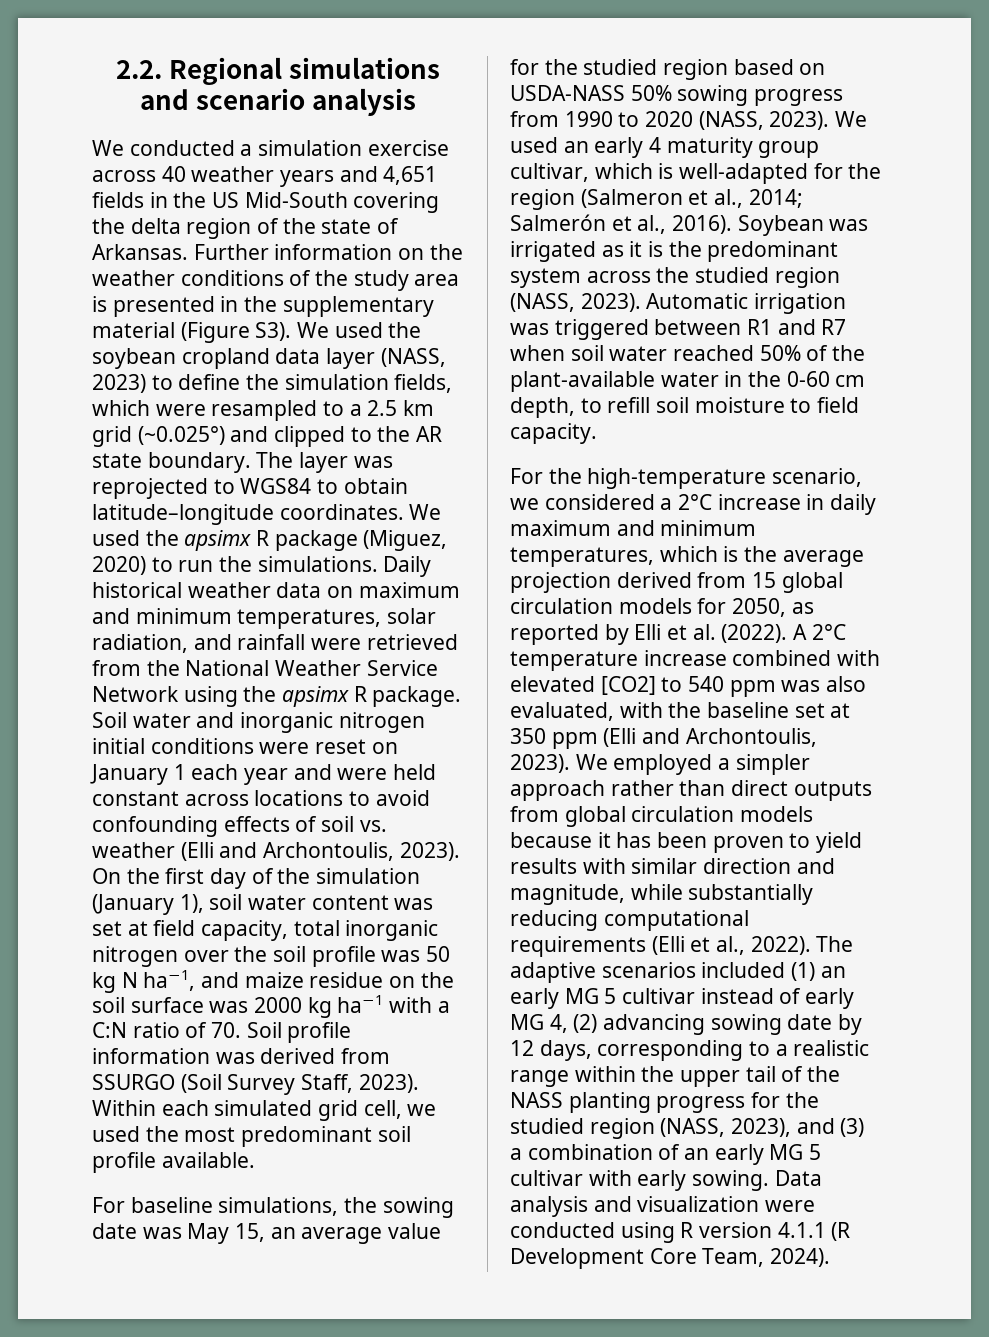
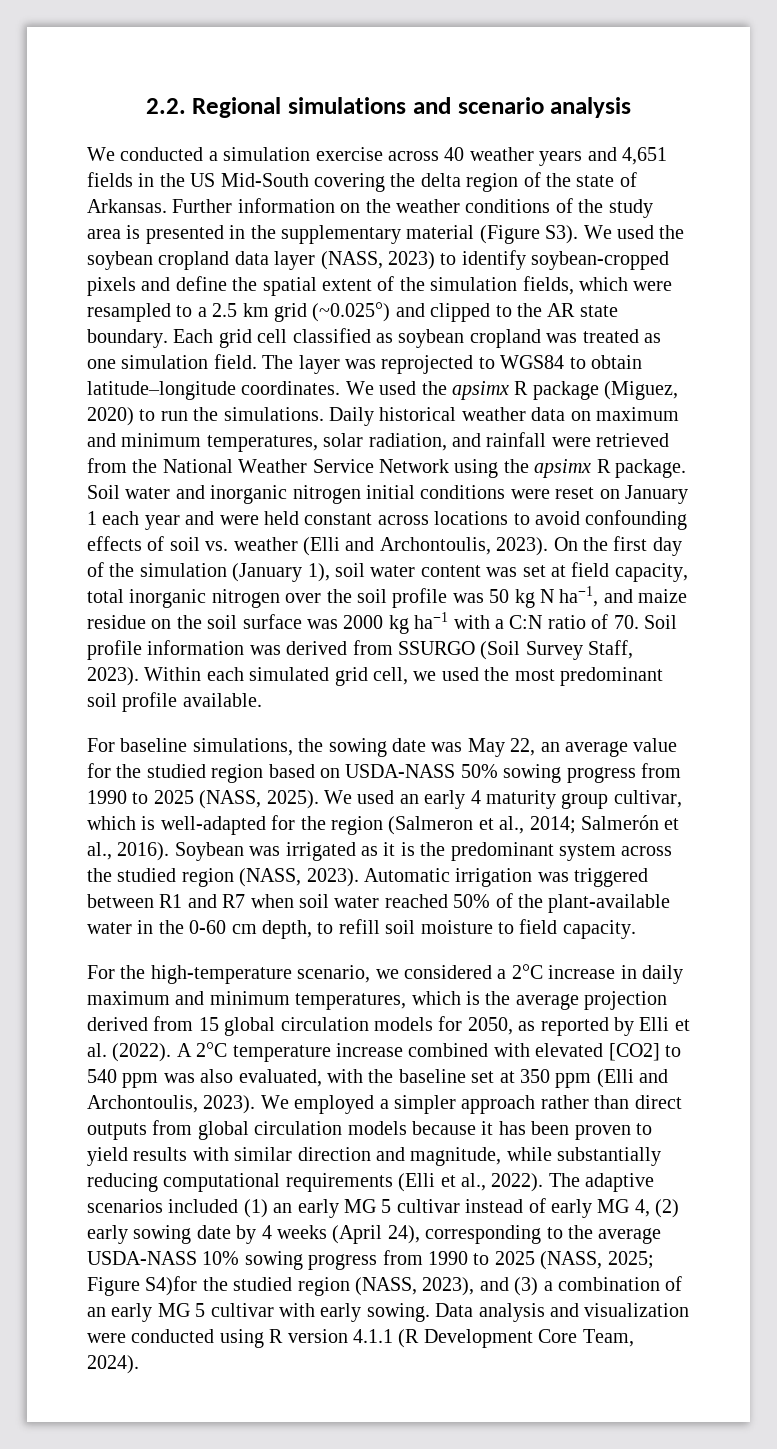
[178,374,241,390] define -> [461,250,670,270] [87,276,395,296] identify soybean-cropped pixels and define the spatial extent of
(251, 462) none -> [173,328,661,348] [87,354,257,369] Each grid cell classified as soybean cropland was treated as one simulation field.
[235,1223,266,1242] 15, -> [510,738,536,756] 22,
[645,111,830,130] 2020 (NASS, 2023). -> [153,790,319,809] 2025 (NASS, 2025).
[603,1014,706,1035] advancing -> [87,1225,128,1244] early
[510,1040,870,1061] [510,1066,841,1087] [510,1092,781,1113] 12 days, corresponding to a realistic range within the upper tail of the NASS planting progress for -> [261,1225,662,1244] [87,1250,654,1270] [87,1276,198,1296] 4 weeks (April 24), corresponding to the average USDA-NASS 10% sowing progress from 1990 to 2025 (NASS, 2025; Figure S4)for

